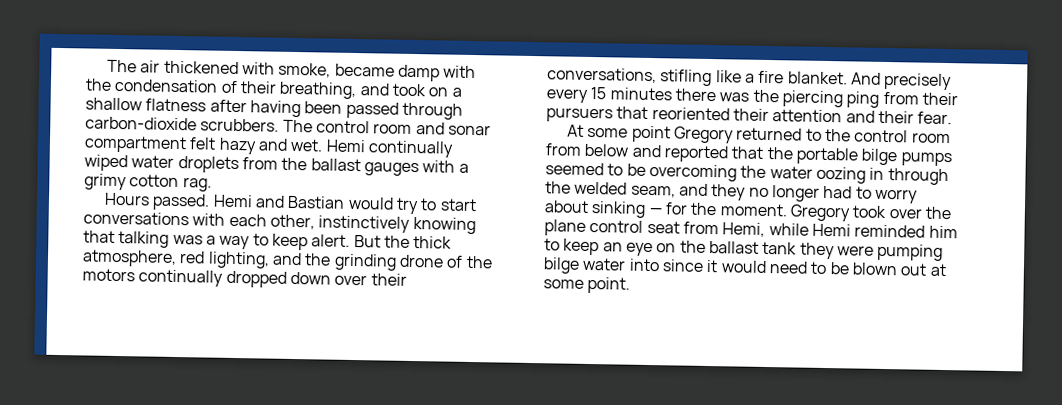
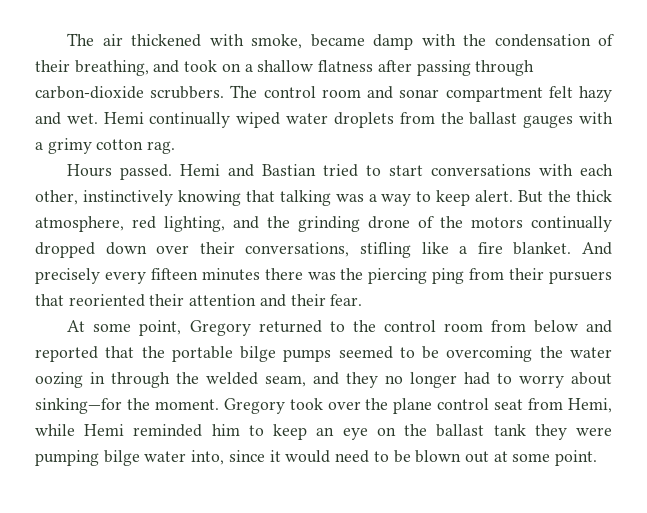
[249,100,399,119] having been passed -> [416,60,471,76] passing
[347,196,419,215] would try -> [323,164,359,177] tried
[590,86,607,100] 15 -> [150,268,198,280] fifteen
[631,125,671,143] point -> [139,320,182,336] point,
[591,201,688,218] sinking — for -> [35,398,122,414] sinking—for
[628,258,660,272] into -> [191,450,225,465] into,

